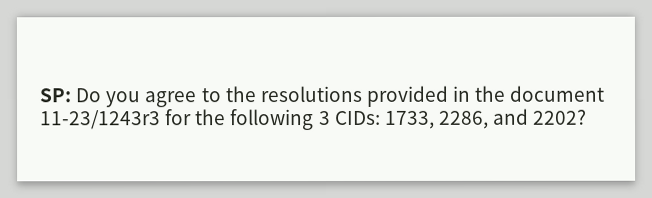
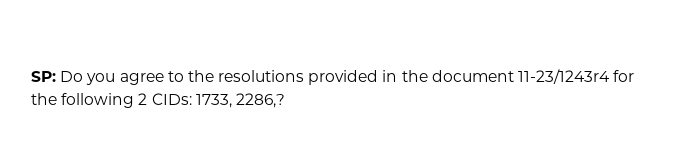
[40,110,161,130] 11-23/1243r3 -> [518,69,611,84] 11-23/1243r4
[318,110,331,126] 3 -> [138,93,148,105] 2
[438,108,588,129] 2286, and 2202? -> [235,93,285,108] 2286,?

